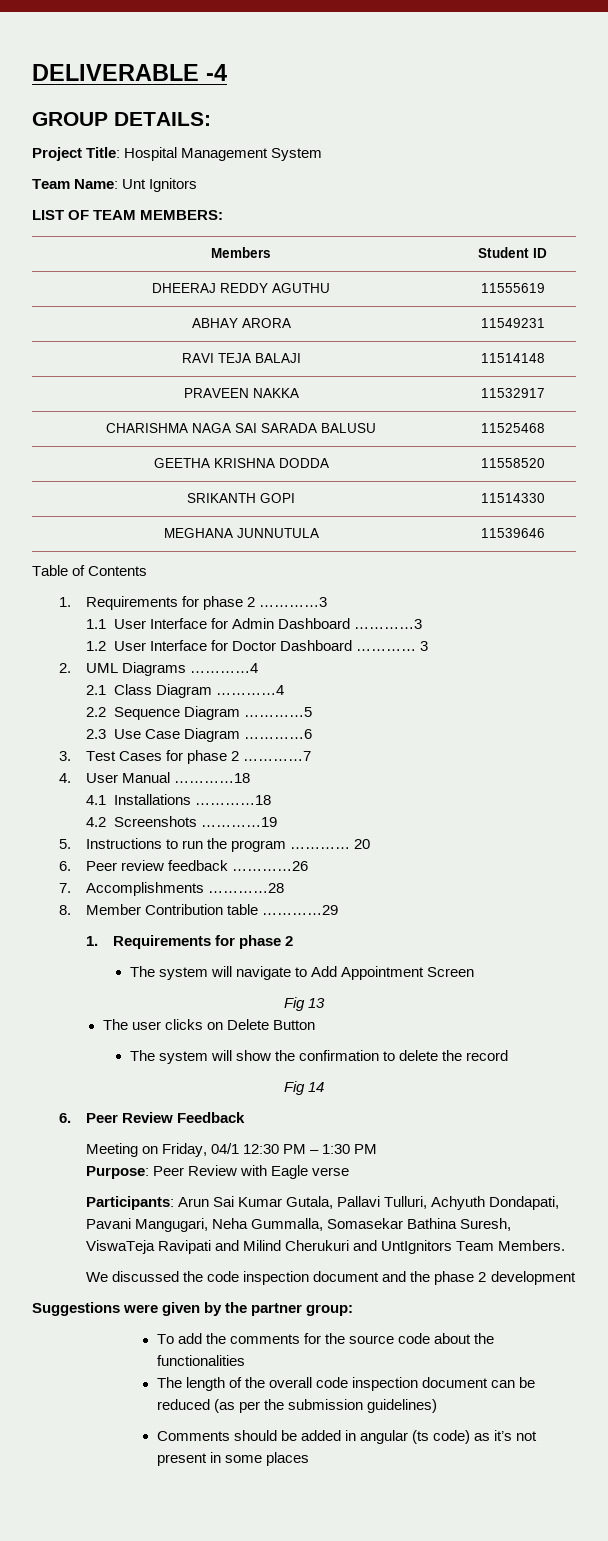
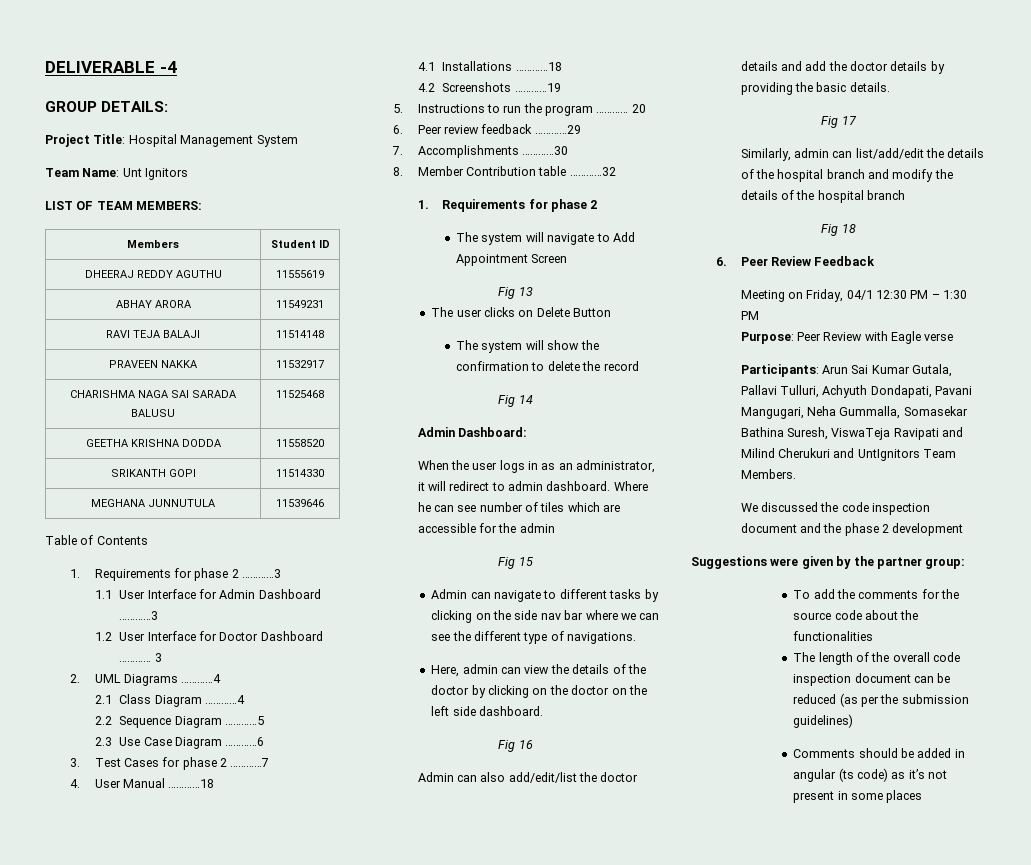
[232,861,309,871] …………26 -> [534,125,581,134] …………29
[208,883,285,893] …………28 -> [521,146,568,155] …………30
[262,905,339,915] …………29 -> [569,167,616,176] …………32
(325, 1087) none -> [417,427,527,437] [417,460,656,473] [417,481,648,491] [417,502,621,512] [417,523,555,533] [498,557,533,569] [431,589,659,602] [431,610,660,623] [431,631,637,644] [431,664,646,677] [431,685,647,698] [431,706,544,716] [498,740,533,752] [417,772,639,783] [740,61,945,74] [740,82,890,95] [821,116,857,128] [740,148,985,161] [740,169,953,182] [740,190,906,203] [821,224,856,236] // Admin Dashboard: // When the user logs in as an administrator, it will redirect to admin dashboard. Where he can see number of tiles which are accessible for the admin // Fig 15 // Admin can navigate to different tasks by clicking on the side nav bar where we can see the different type of navigations. // Here, admin can view the details of the doctor by clicking on the doctor on the left side dashboard. // Fig 16 // Admin can also add/edit/list the doctor details and add the doctor details by providing the basic details. // Fig 17 // Similarly, admin can list/add/edit the details of the hospital branch and modify the details of the hospital branch // Fig 18

